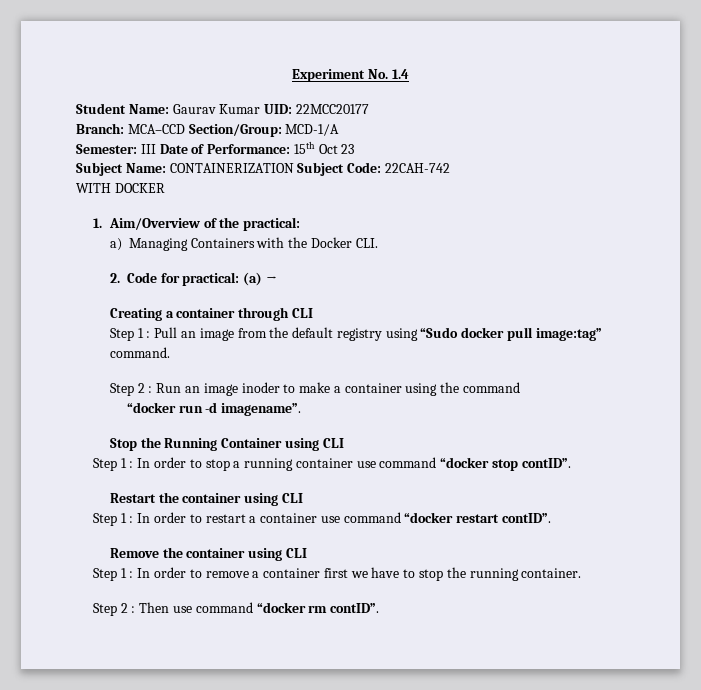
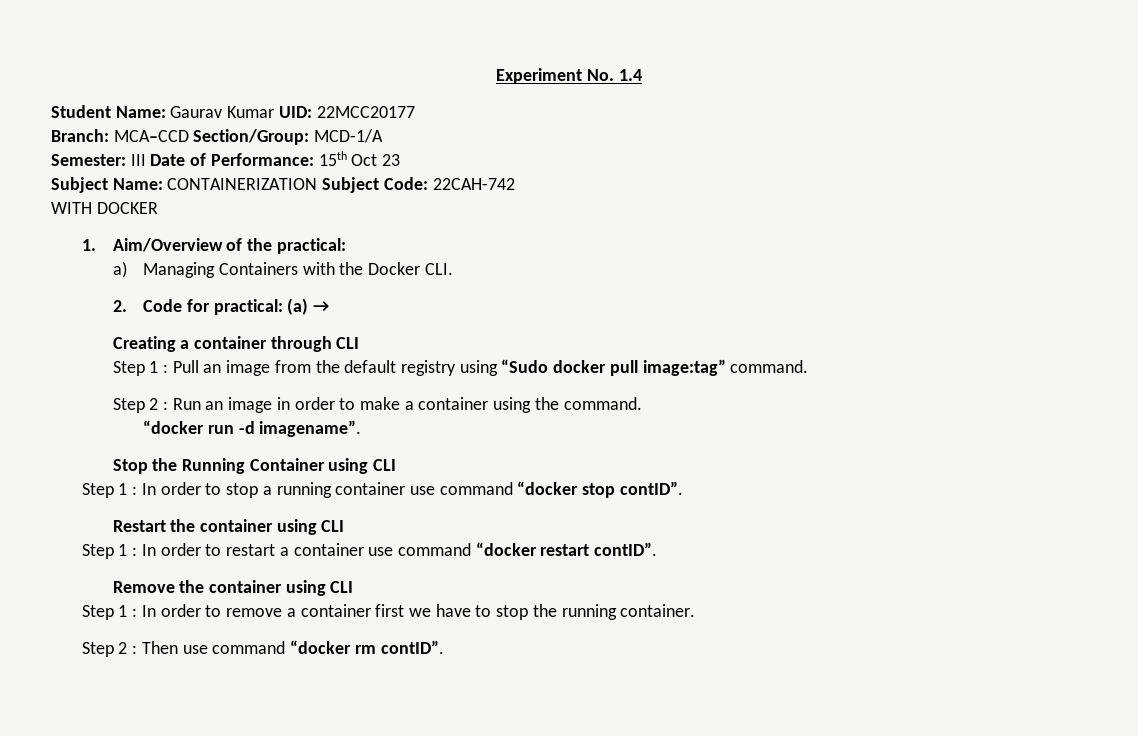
[241,382,280,393] inoder -> [276,397,335,410] in order
[462,382,520,393] command -> [563,397,642,410] command.

